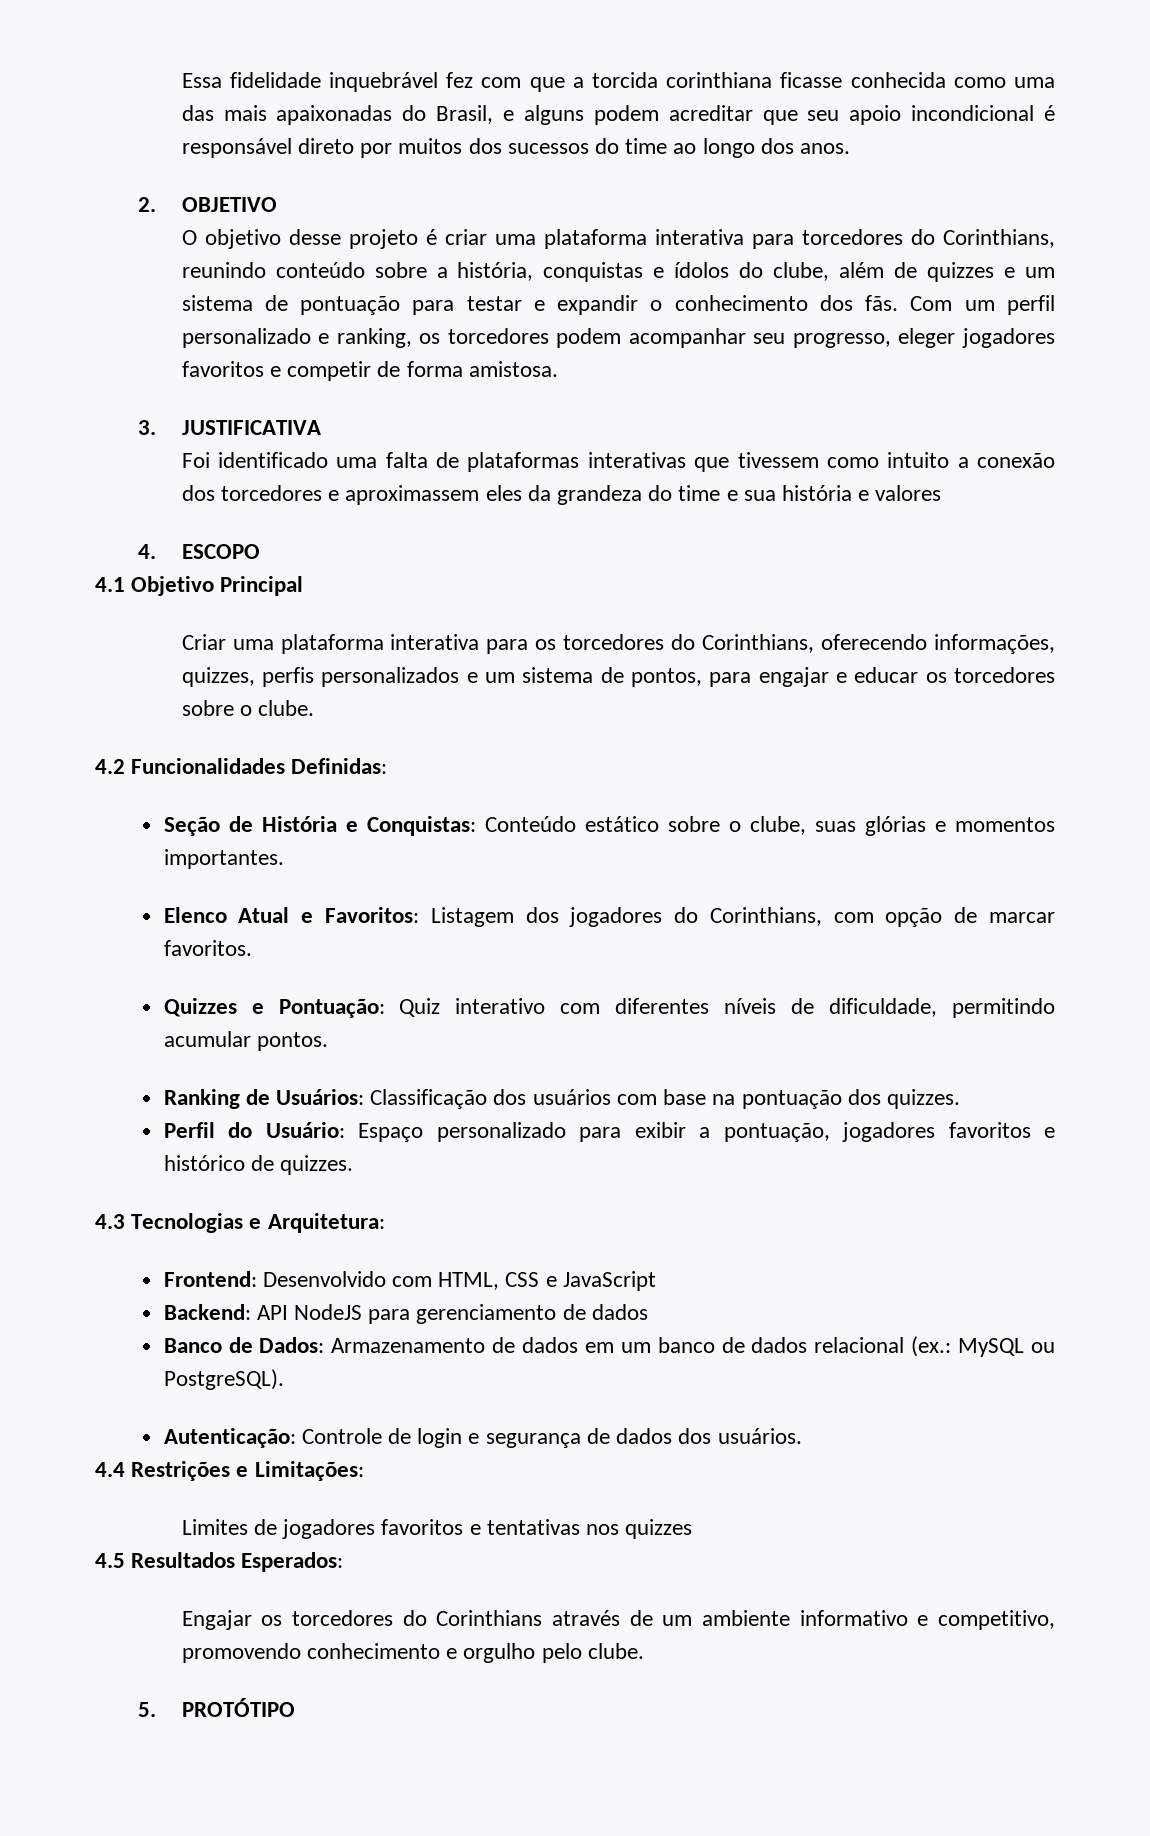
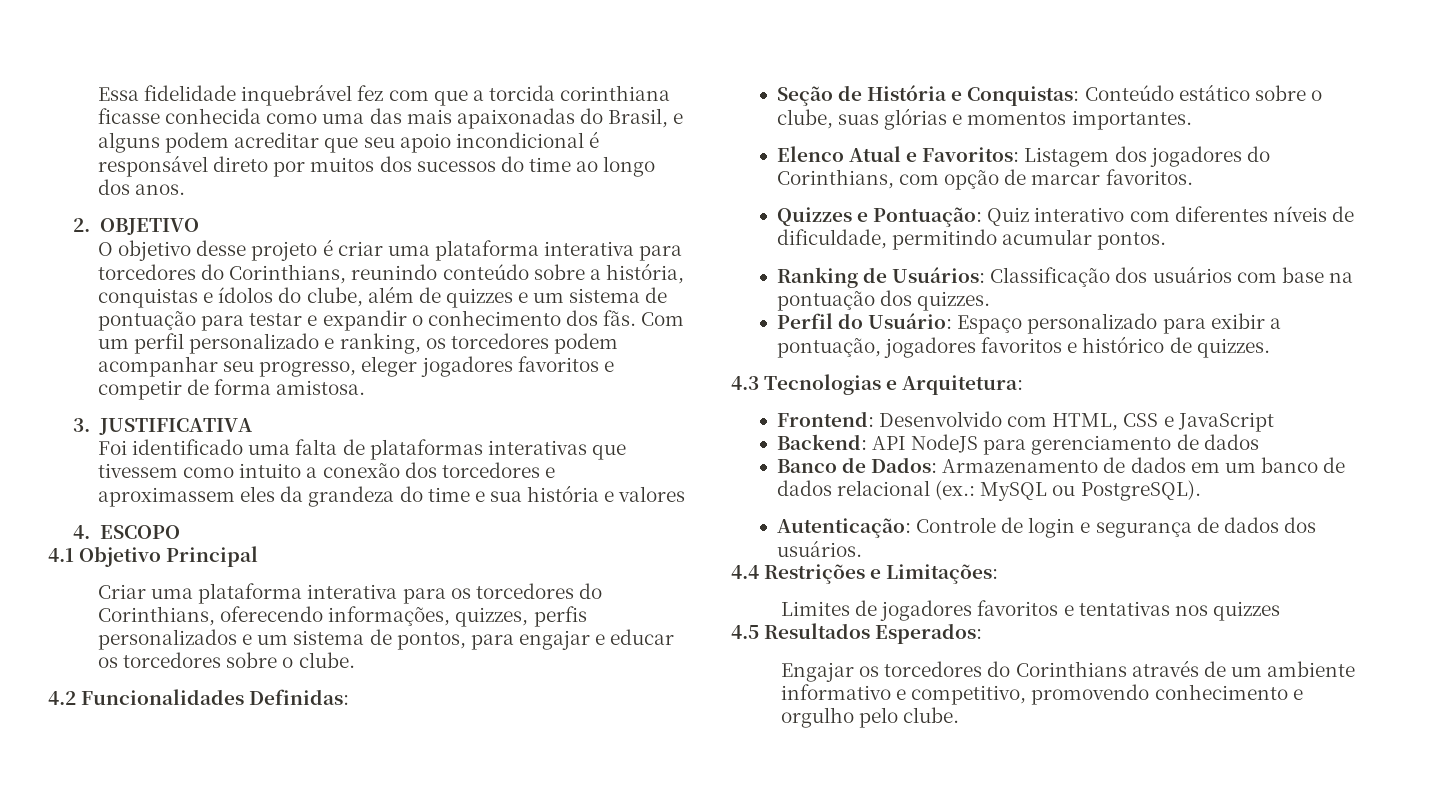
[138,1698,295,1717] // 5. PROTÓTIPO -> (960, 715) none

